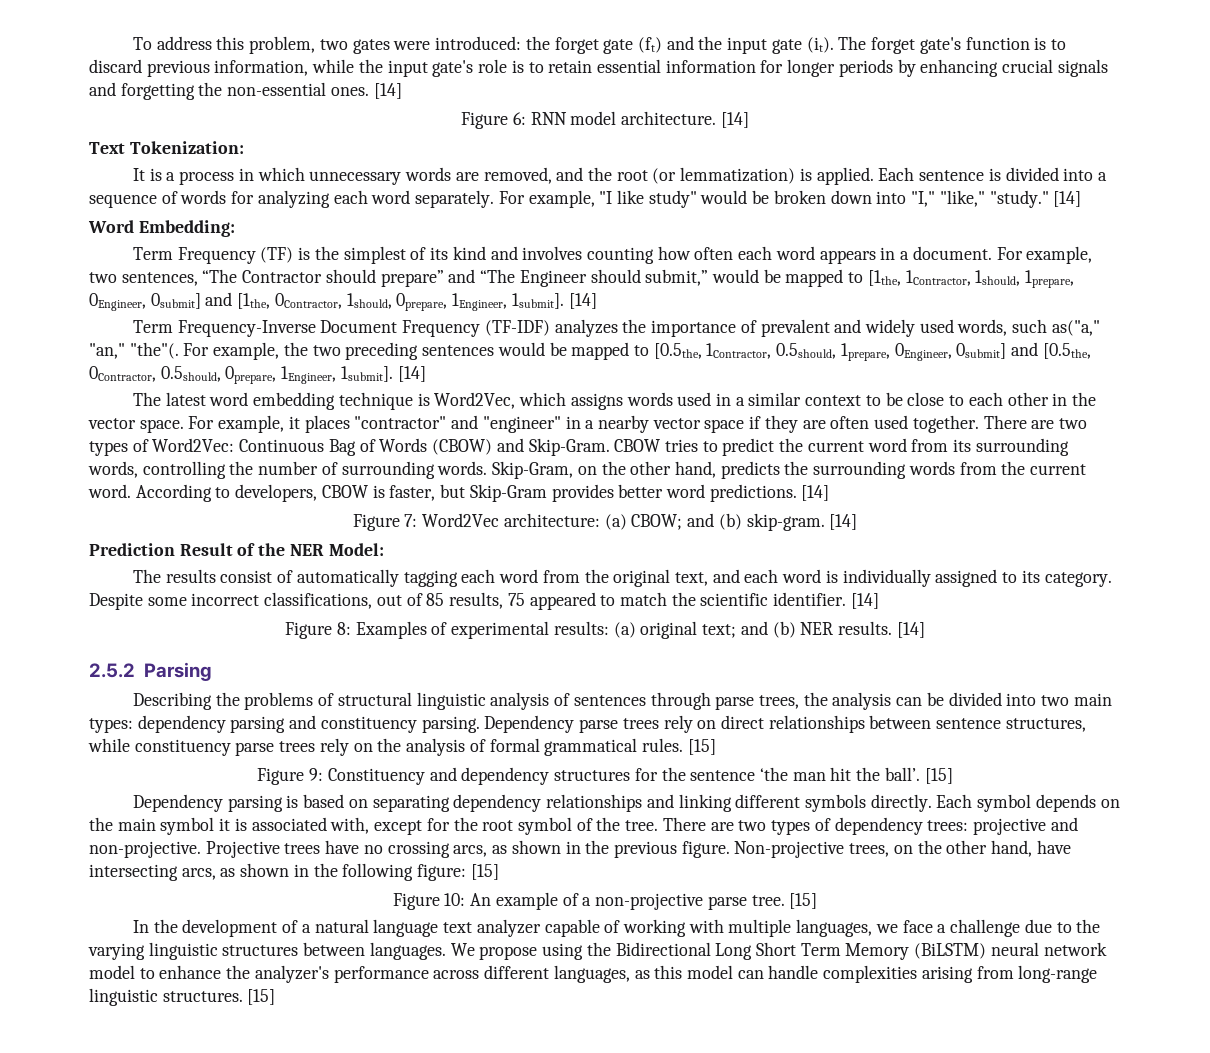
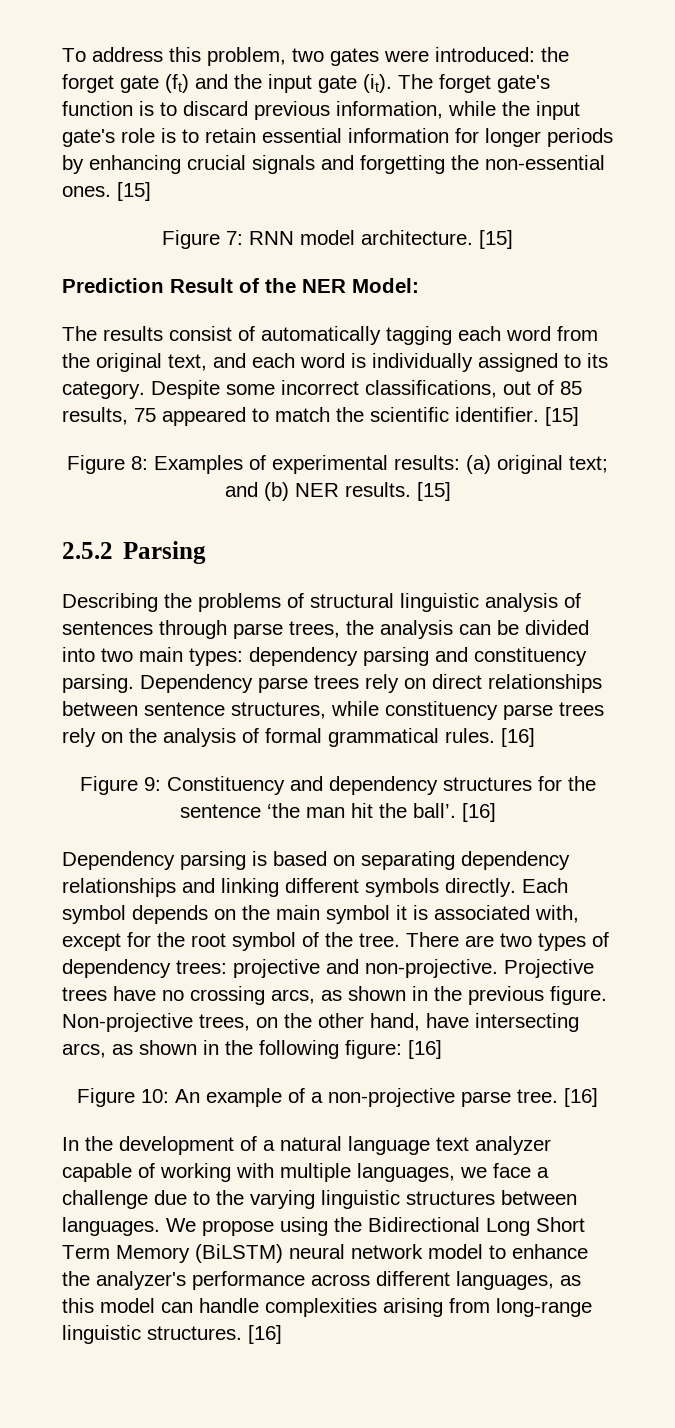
[373,83,402,99] [461,112,526,129] [14] // Figure 6: -> [117,182,151,201] [162,230,243,249] [15] // Figure 7:
[720,112,749,128] [89,141,244,154] [133,167,1107,185] [89,190,1082,208] [88,220,235,237] [133,246,1093,264] [89,269,1075,288] [89,292,597,311] [133,319,1100,337] [89,342,1091,361] [89,366,426,384] [133,392,1096,410] [88,415,1087,433] [89,438,1069,456] [88,461,1087,479] [88,484,830,502] [352,513,858,531] [14] // Text Tokenization: // It is a process in which unnecessary words are removed, and the root (or lemmatization) is applied. Each sentence is divided into a sequence of words for analyzing each word separately. For example, "I like study" would be broken down into "I," "like," "study." [14] // Word Embedding: // Term Frequency (TF) is the simplest of its kind and involves counting how often each word appears in a document. For example, two sentences, “The Contractor should prepare” and “The Engineer should submit,” would be mapped to [1the, 1Contractor, 1should, 1prepare, 0Engineer, 0submit] and [1the, 0Contractor, 1should, 0prepare, 1Engineer, 1submit]. [14] // Term Frequency-Inverse Document Frequency (TF-IDF) analyzes the importance of prevalent and widely used words, such as("a," "an," "the"(. For example, the two preceding sentences would be mapped to [0.5the, 1Contractor, 0.5should, 1prepare, 0Engineer, 0submit] and [0.5the, 0Contractor, 0.5should, 0prepare, 1Engineer, 1submit]. [14] // The latest word embedding technique is Word2Vec, which assigns words used in a similar context to be close to each other in the vector space. For example, it places "contractor" and "engineer" in a nearby vector space if they are often used together. There are two types of Word2Vec: Continuous Bag of Words (CBOW) and Skip-Gram. CBOW tries to predict the current word from its surrounding words, controlling the number of surrounding words. Skip-Gram, on the other hand, predicts the surrounding words from the current word. According to developers, CBOW is faster, but Skip-Gram provides better word predictions. [14] // Figure 7: Word2Vec architecture: (a) CBOW; and (b) skip-gram. [14] -> [479,230,513,249] [15]
[850,593,879,609] [14] -> [545,407,579,426] [15]
[896,622,925,638] [14] -> [416,482,451,501] [15]
[687,739,716,755] [15] -> [501,728,535,747] [16]
[924,768,953,784] [15] -> [461,803,496,822] [16]
[470,864,499,880] [15] -> [408,1040,442,1059] [16]
[789,893,818,909] [15] -> [564,1088,598,1107] [16]
[247,989,276,1005] [15] -> [248,1325,282,1344] [16]

